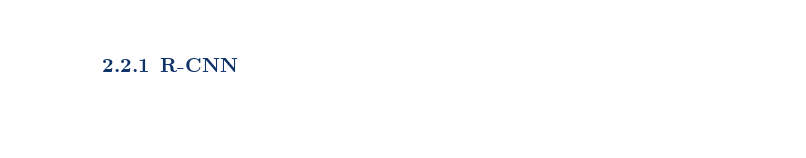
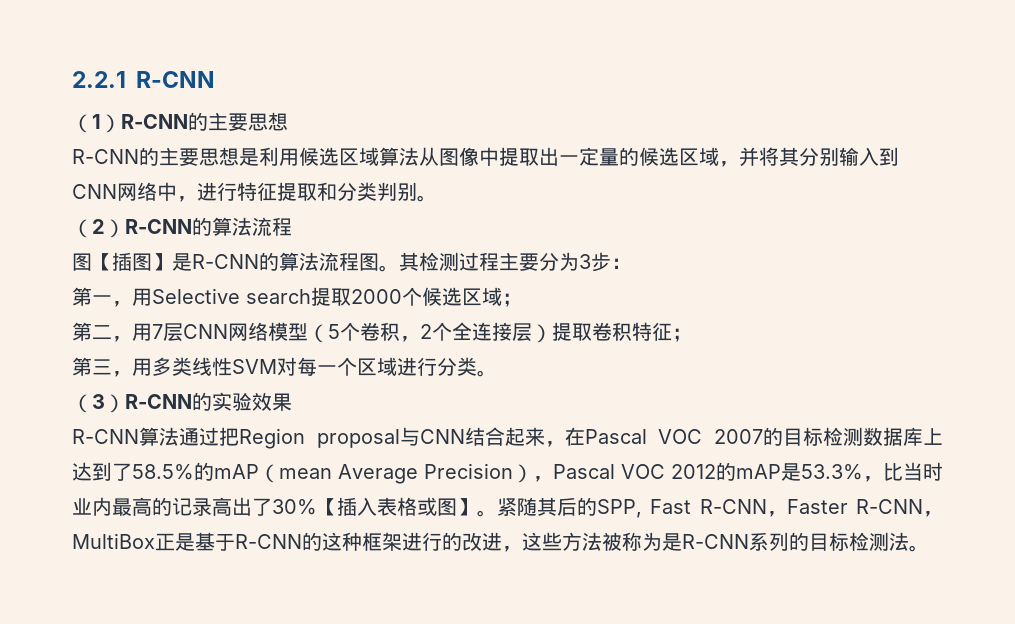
(238, 65) none -> [72,112,288,133] [72,147,899,167] [72,182,437,202] [72,217,292,238] [72,252,631,272] [72,287,522,307] [72,322,692,343] [72,357,497,377] [72,392,292,413] [72,427,943,449] [72,462,943,484] [72,497,944,518] [72,532,929,552] // （1）R-CNN的主要思想 // R-CNN的主要思想是利用候选区域算法从图像中提取出一定量的候选区域，并将其分别输入到CNN网络中，进行特征提取和分类判别。 // （2）R-CNN的算法流程 // 图【插图】是R-CNN的算法流程图。其检测过程主要分为3步： // 第一，用Selective search提取2000个候选区域； // 第二，用7层CNN网络模型（5个卷积，2个全连接层）提取卷积特征； // 第三，用多类线性SVM对每一个区域进行分类。 // （3）R-CNN的实验效果 // R-CNN算法通过把Region proposal与CNN结合起来，在Pascal VOC 2007的目标检测数据库上达到了58.5%的mAP（mean Average Precision），Pascal VOC 2012的mAP是53.3%，比当时业内最高的记录高出了30%【插入表格或图】。紧随其后的SPP, Fast R-CNN，Faster R-CNN，MultiBox正是基于R-CNN的这种框架进行的改进，这些方法被称为是R-CNN系列的目标检测法。

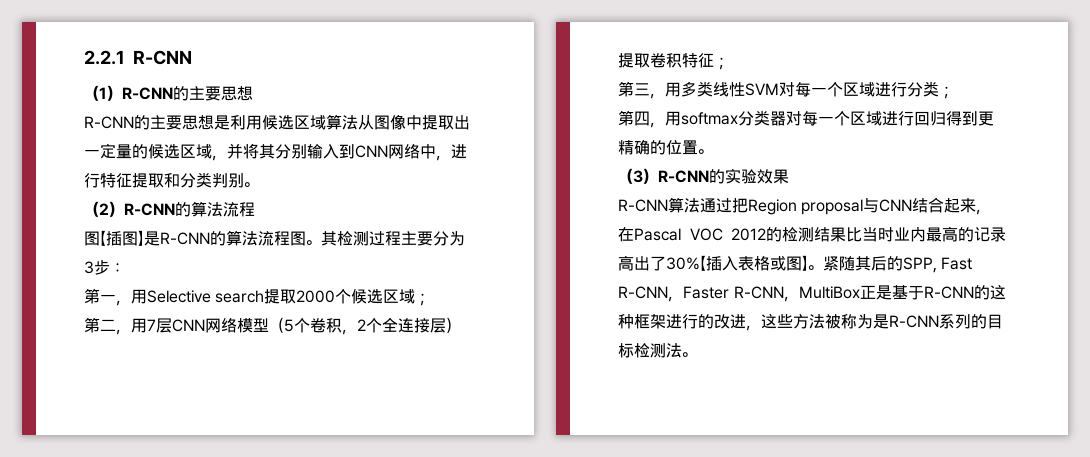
(477, 366) none -> [939,86,954,99] [618,110,994,128] [618,140,698,155] ； // 第四，用softmax分类器对每一个区域进行回归得到更精确的位置
[713,427,943,446] [72,462,883,484] 2007的目标检测数据库上达到了58.5%的mAP（mean Average Precision），Pascal VOC 2012的mAP是53.3%， -> [731,227,846,242] 2012的检测结果

